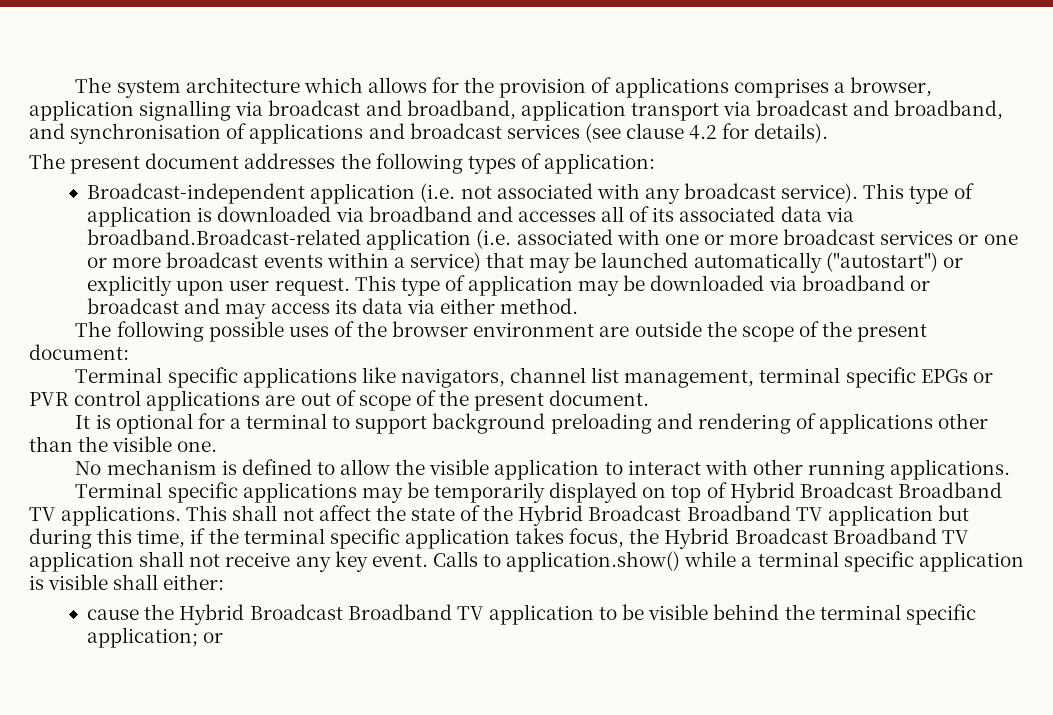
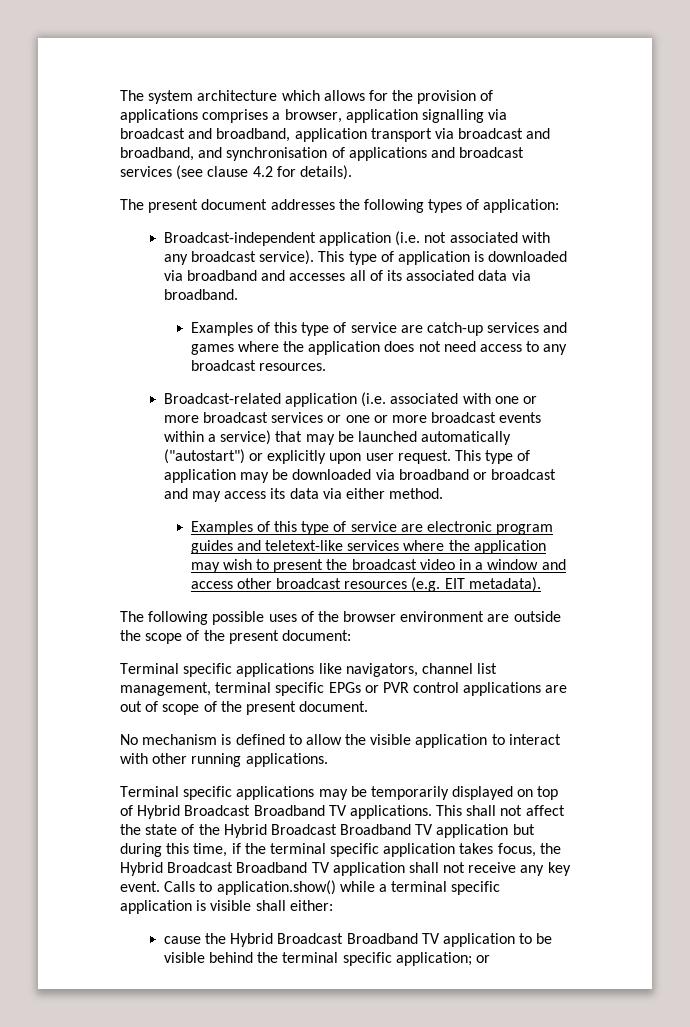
[87,229,362,245] broadband.Broadcast-related -> [163,289,238,300] [190,322,568,336] [190,341,568,355] [190,360,326,371] [163,393,281,404] broadband. // Examples of this type of service are catch-up services and games where the application does not need access to any broadcast resources. // Broadcast-related
(579, 306) none -> [190,521,554,535] [190,540,546,554] [190,559,566,573] [190,577,541,592] // Examples of this type of service are electronic program guides and teletext-like services where the application may wish to present the broadcast video in a window and access other broadcast resources (e.g. EIT metadata).
[75,413,989,434] [29,436,218,452] // It is optional for a terminal to support background preloading and rendering of applications other than the visible one. -> (369, 706) none

